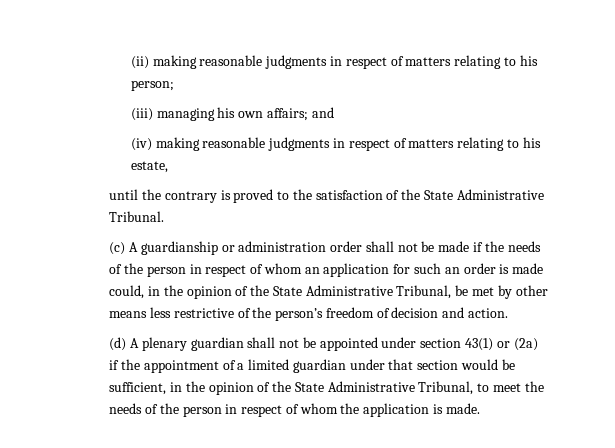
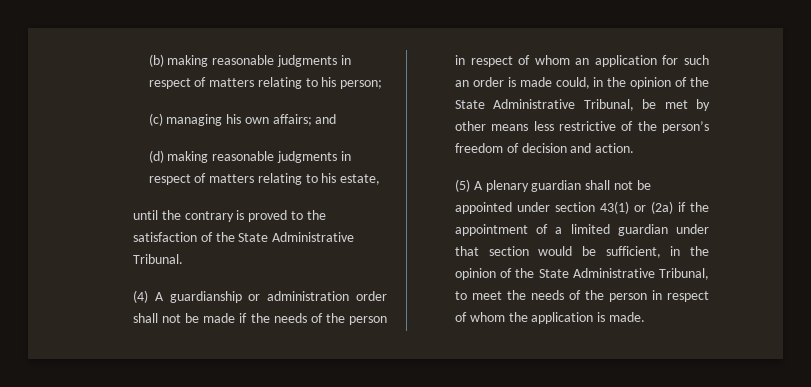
[130,56,149,69] (ii) -> [148,54,164,67] (b)
[130,108,153,121] (iii) -> [148,113,163,126] (c)
[130,138,152,151] (iv) -> [148,150,164,163] (d)
[109,242,126,255] (c) -> [133,290,149,303] (4)
[109,337,127,351] (d) -> [455,179,471,192] (5)

